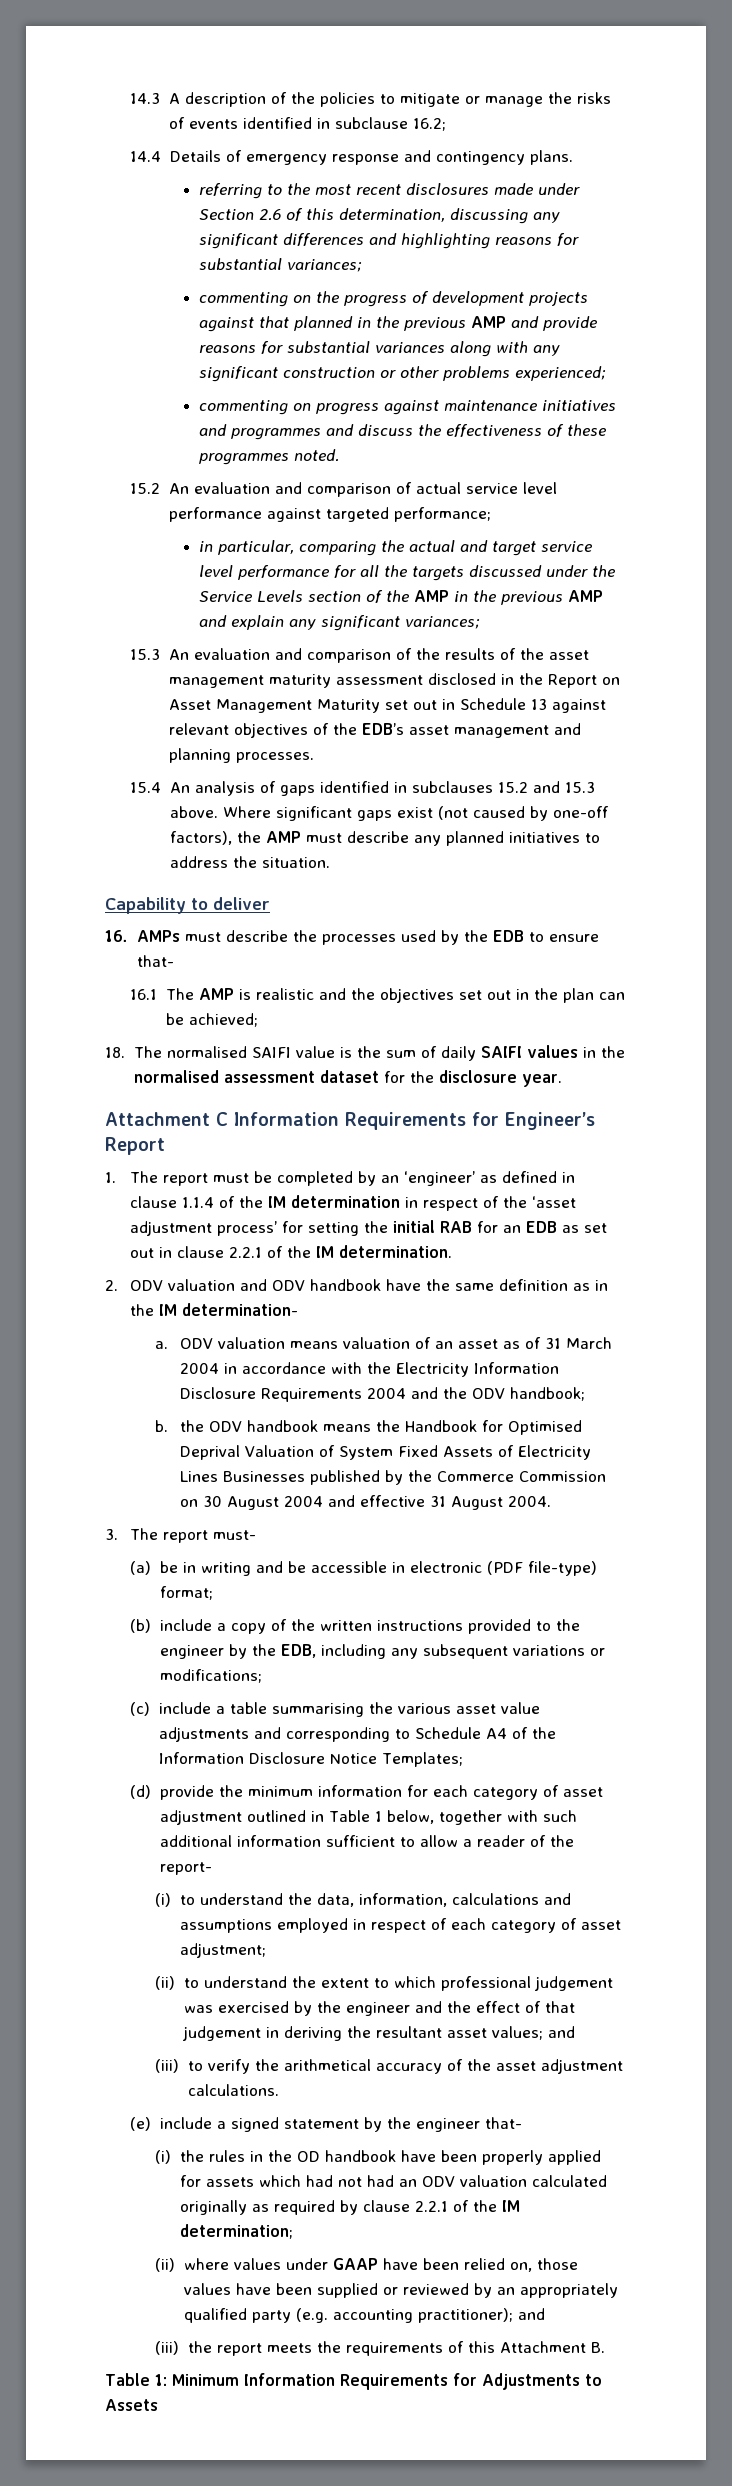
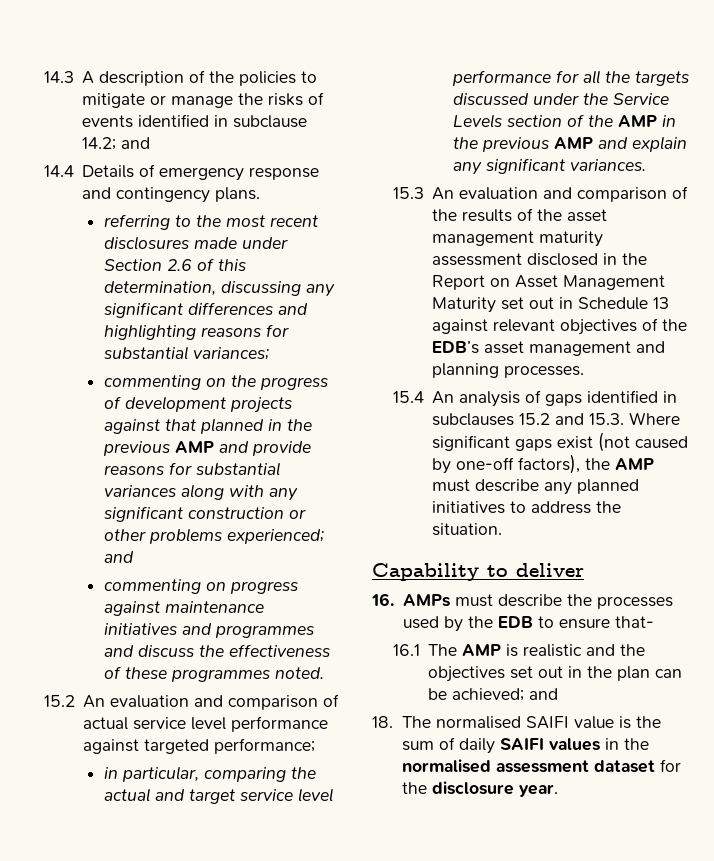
[412,118,446,131] 16.2; -> [82,137,151,150] 14.2; and
(606, 373) none -> [104,551,135,563] and
[404,616,480,629] variances; -> [570,159,647,171] variances.
[564,782,595,793] [169,806,218,818] 15.3 above. -> [589,413,625,425] 15.3.
(258, 1020) none -> [529,688,559,700] and
[105,1112,595,1130] [105,1137,165,1155] [105,1171,576,1186] [130,1195,577,1211] [130,1220,608,1236] [130,1245,453,1258] [105,1279,609,1291] [130,1303,299,1316] [155,1337,613,1349] [180,1362,560,1377] [180,1387,586,1402] [155,1420,583,1435] [180,1445,592,1460] [180,1470,607,1485] [180,1495,552,1510] [105,1528,257,1543] [130,1561,597,1576] [159,1586,213,1600] [130,1619,580,1634] [159,1644,605,1659] [159,1669,262,1683] [130,1702,540,1717] [158,1727,556,1742] [158,1752,463,1767] [130,1785,603,1800] [159,1810,577,1825] [159,1835,574,1847] [159,1862,212,1875] [155,1893,572,1907] [180,1918,622,1933] [180,1943,267,1958] [155,1976,613,1991] [183,2001,575,2016] [181,2026,575,2041] [155,2059,623,2074] [187,2084,279,2096] [130,2117,522,2132] [155,2150,602,2165] [180,2175,608,2187] [180,2200,521,2215] [180,2224,294,2239] [155,2258,578,2272] [183,2283,618,2298] [183,2308,545,2323] [155,2341,605,2356] [105,2373,602,2390] [105,2399,158,2411] // Attachment C Information Requirements for Engineer’s Report // 1. The report must be completed by an ‘engineer’ as defined in clause 1.1.4 of the IM determination in respect of the ‘asset adjustment process’ for setting the initial RAB for an EDB as set out in clause 2.2.1 of the IM determination. // 2. ODV valuation and ODV handbook have the same definition as in the IM determination- // a. ODV valuation means valuation of an asset as of 31 March 2004 in accordance with the Electricity Information Disclosure Requirements 2004 and the ODV handbook; // b. the ODV handbook means the Handbook for Optimised Deprival Valuation of System Fixed Assets of Electricity Lines Businesses published by the Commerce Commission on 30 August 2004 and effective 31 August 2004. // 3. The report must- // (a) be in writing and be accessible in electronic (PDF file-type) format; // (b) include a copy of the written instructions provided to the engineer by the EDB, including any subsequent variations or modifications; // (c) include a table summarising the various asset value adjustments and corresponding to Schedule A4 of the Information Disclosure Notice Templates; // (d) provide the minimum information for each category of asset adjustment outlined in Table 1 below, together with such additional information sufficient to allow a reader of the report- // (i) to understand the data, information, calculations and assumptions employed in respect of each category of asset adjustment; // (ii) to understand the extent to which professional judgement was exercised by the engineer and the effect of that judgement in deriving the resultant asset values; and // (iii) to verify the arithmetical accuracy of the asset adjustment calculations. // (e) include a signed statement by the engineer that- // (i) the rules in the OD handbook have been properly applied for assets which had not had an ODV valuation calculated originally as required by clause 2.2.1 of the IM determination; // (ii) where values under GAAP have been relied on, those values have been supplied or reviewed by an appropriately qualified party (e.g. accounting practitioner); and // (iii) the report meets the requirements of this Attachment B. // Table 1: Minimum Information Requirements for Adjustments to Assets -> (558, 790) none

